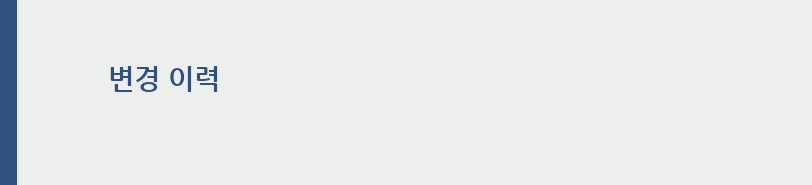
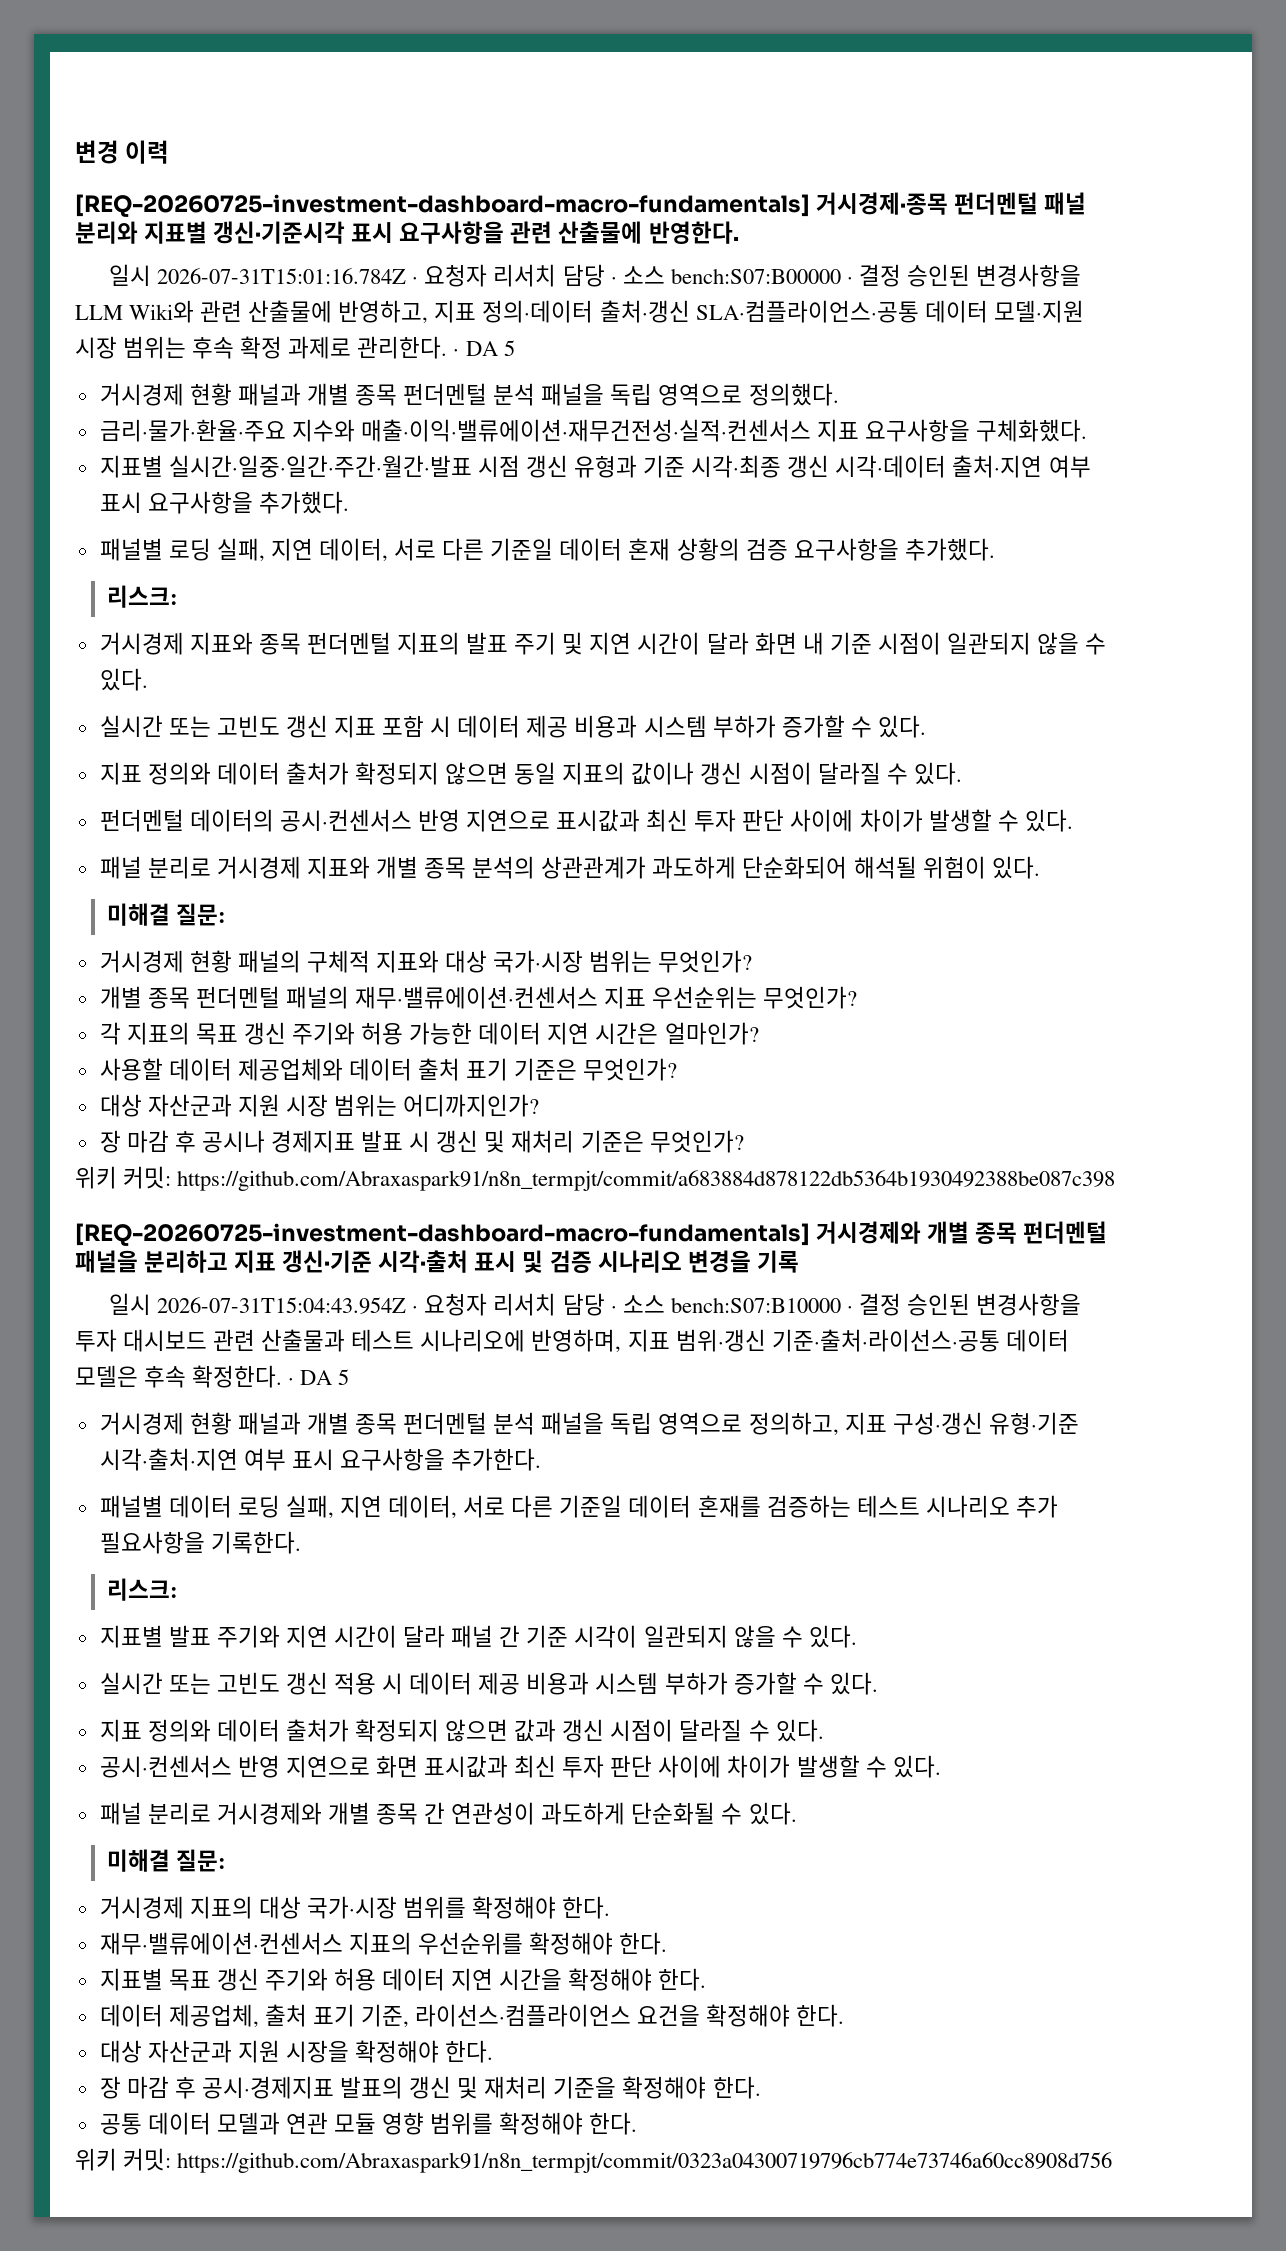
(220, 79) none -> [75,192,1087,217] [75,221,739,244] [109,264,1082,287] [75,300,1084,324] [75,336,515,359] [99,383,839,406] [99,419,1088,442] [99,455,1091,478] [99,491,349,514] [99,538,995,562] [107,585,179,608] [99,632,1107,655] [99,668,148,691] [99,715,926,738] [99,762,962,785] [99,809,1073,832] [99,856,1040,879] [107,903,227,926] [99,950,753,973] [99,986,858,1009] [99,1022,759,1045] [99,1058,678,1081] [99,1094,540,1117] [99,1130,744,1153] [75,1166,1116,1191] [75,1221,1108,1246] [75,1250,799,1273] [109,1293,1082,1316] [75,1329,1069,1353] [75,1365,350,1388] [99,1412,1079,1436] [99,1448,542,1471] [99,1495,1058,1519] [99,1531,301,1554] [107,1578,179,1601] [99,1625,857,1648] [99,1672,878,1695] [99,1719,824,1742] [99,1755,941,1778] [99,1802,797,1825] [107,1849,227,1872] [99,1896,611,1919] [99,1932,668,1955] [99,1968,707,1991] [99,2004,845,2028] [99,2040,494,2063] [99,2076,761,2099] [99,2112,638,2135] [75,2148,1113,2173] // [REQ-20260725-investment-dashboard-macro-fundamentals] 거시경제·종목 펀더멘털 패널 분리와 지표별 갱신·기준시각 표시 요구사항을 관련 산출물에 반영한다. // 일시 2026-07-31T15:01:16.784Z · 요청자 리서치 담당 · 소스 bench:S07:B00000 · 결정 승인된 변경사항을 LLM Wiki와 관련 산출물에 반영하고, 지표 정의·데이터 출처·갱신 SLA·컴플라이언스·공통 데이터 모델·지원 시장 범위는 후속 확정 과제로 관리한다. · DA 5 // 거시경제 현황 패널과 개별 종목 펀더멘털 분석 패널을 독립 영역으로 정의했다. // 금리·물가·환율·주요 지수와 매출·이익·밸류에이션·재무건전성·실적·컨센서스 지표 요구사항을 구체화했다. // 지표별 실시간·일중·일간·주간·월간·발표 시점 갱신 유형과 기준 시각·최종 갱신 시각·데이터 출처·지연 여부 표시 요구사항을 추가했다. // 패널별 로딩 실패, 지연 데이터, 서로 다른 기준일 데이터 혼재 상황의 검증 요구사항을 추가했다. // 리스크: // 거시경제 지표와 종목 펀더멘털 지표의 발표 주기 및 지연 시간이 달라 화면 내 기준 시점이 일관되지 않을 수 있다. // 실시간 또는 고빈도 갱신 지표 포함 시 데이터 제공 비용과 시스템 부하가 증가할 수 있다. // 지표 정의와 데이터 출처가 확정되지 않으면 동일 지표의 값이나 갱신 시점이 달라질 수 있다. // 펀더멘털 데이터의 공시·컨센서스 반영 지연으로 표시값과 최신 투자 판단 사이에 차이가 발생할 수 있다. // 패널 분리로 거시경제 지표와 개별 종목 분석의 상관관계가 과도하게 단순화되어 해석될 위험이 있다. // 미해결 질문: // 거시경제 현황 패널의 구체적 지표와 대상 국가·시장 범위는 무엇인가? // 개별 종목 펀더멘털 패널의 재무·밸류에이션·컨센서스 지표 우선순위는 무엇인가? // 각 지표의 목표 갱신 주기와 허용 가능한 데이터 지연 시간은 얼마인가? // 사용할 데이터 제공업체와 데이터 출처 표기 기준은 무엇인가? // 대상 자산군과 지원 시장 범위는 어디까지인가? // 장 마감 후 공시나 경제지표 발표 시 갱신 및 재처리 기준은 무엇인가? // 위키 커밋: https://github.com/Abraxaspark91/n8n_termpjt/commit/a683884d878122db5364b1930492388be087c398 // [REQ-20260725-investment-dashboard-macro-fundamentals] 거시경제와 개별 종목 펀더멘털 패널을 분리하고 지표 갱신·기준 시각·출처 표시 및 검증 시나리오 변경을 기록 // 일시 2026-07-31T15:04:43.954Z · 요청자 리서치 담당 · 소스 bench:S07:B10000 · 결정 승인된 변경사항을 투자 대시보드 관련 산출물과 테스트 시나리오에 반영하며, 지표 범위·갱신 기준·출처·라이선스·공통 데이터 모델은 후속 확정한다. · DA 5 // 거시경제 현황 패널과 개별 종목 펀더멘털 분석 패널을 독립 영역으로 정의하고, 지표 구성·갱신 유형·기준 시각·출처·지연 여부 표시 요구사항을 추가한다. // 패널별 데이터 로딩 실패, 지연 데이터, 서로 다른 기준일 데이터 혼재를 검증하는 테스트 시나리오 추가 필요사항을 기록한다. // 리스크: // 지표별 발표 주기와 지연 시간이 달라 패널 간 기준 시각이 일관되지 않을 수 있다. // 실시간 또는 고빈도 갱신 적용 시 데이터 제공 비용과 시스템 부하가 증가할 수 있다. // 지표 정의와 데이터 출처가 확정되지 않으면 값과 갱신 시점이 달라질 수 있다. // 공시·컨센서스 반영 지연으로 화면 표시값과 최신 투자 판단 사이에 차이가 발생할 수 있다. // 패널 분리로 거시경제와 개별 종목 간 연관성이 과도하게 단순화될 수 있다. // 미해결 질문: // 거시경제 지표의 대상 국가·시장 범위를 확정해야 한다. // 재무·밸류에이션·컨센서스 지표의 우선순위를 확정해야 한다. // 지표별 목표 갱신 주기와 허용 데이터 지연 시간을 확정해야 한다. // 데이터 제공업체, 출처 표기 기준, 라이선스·컴플라이언스 요건을 확정해야 한다. // 대상 자산군과 지원 시장을 확정해야 한다. // 장 마감 후 공시·경제지표 발표의 갱신 및 재처리 기준을 확정해야 한다. // 공통 데이터 모델과 연관 모듈 영향 범위를 확정해야 한다. // 위키 커밋: https://github.com/Abraxaspark91/n8n_termpjt/commit/0323a04300719796cb774e73746a60cc8908d756

